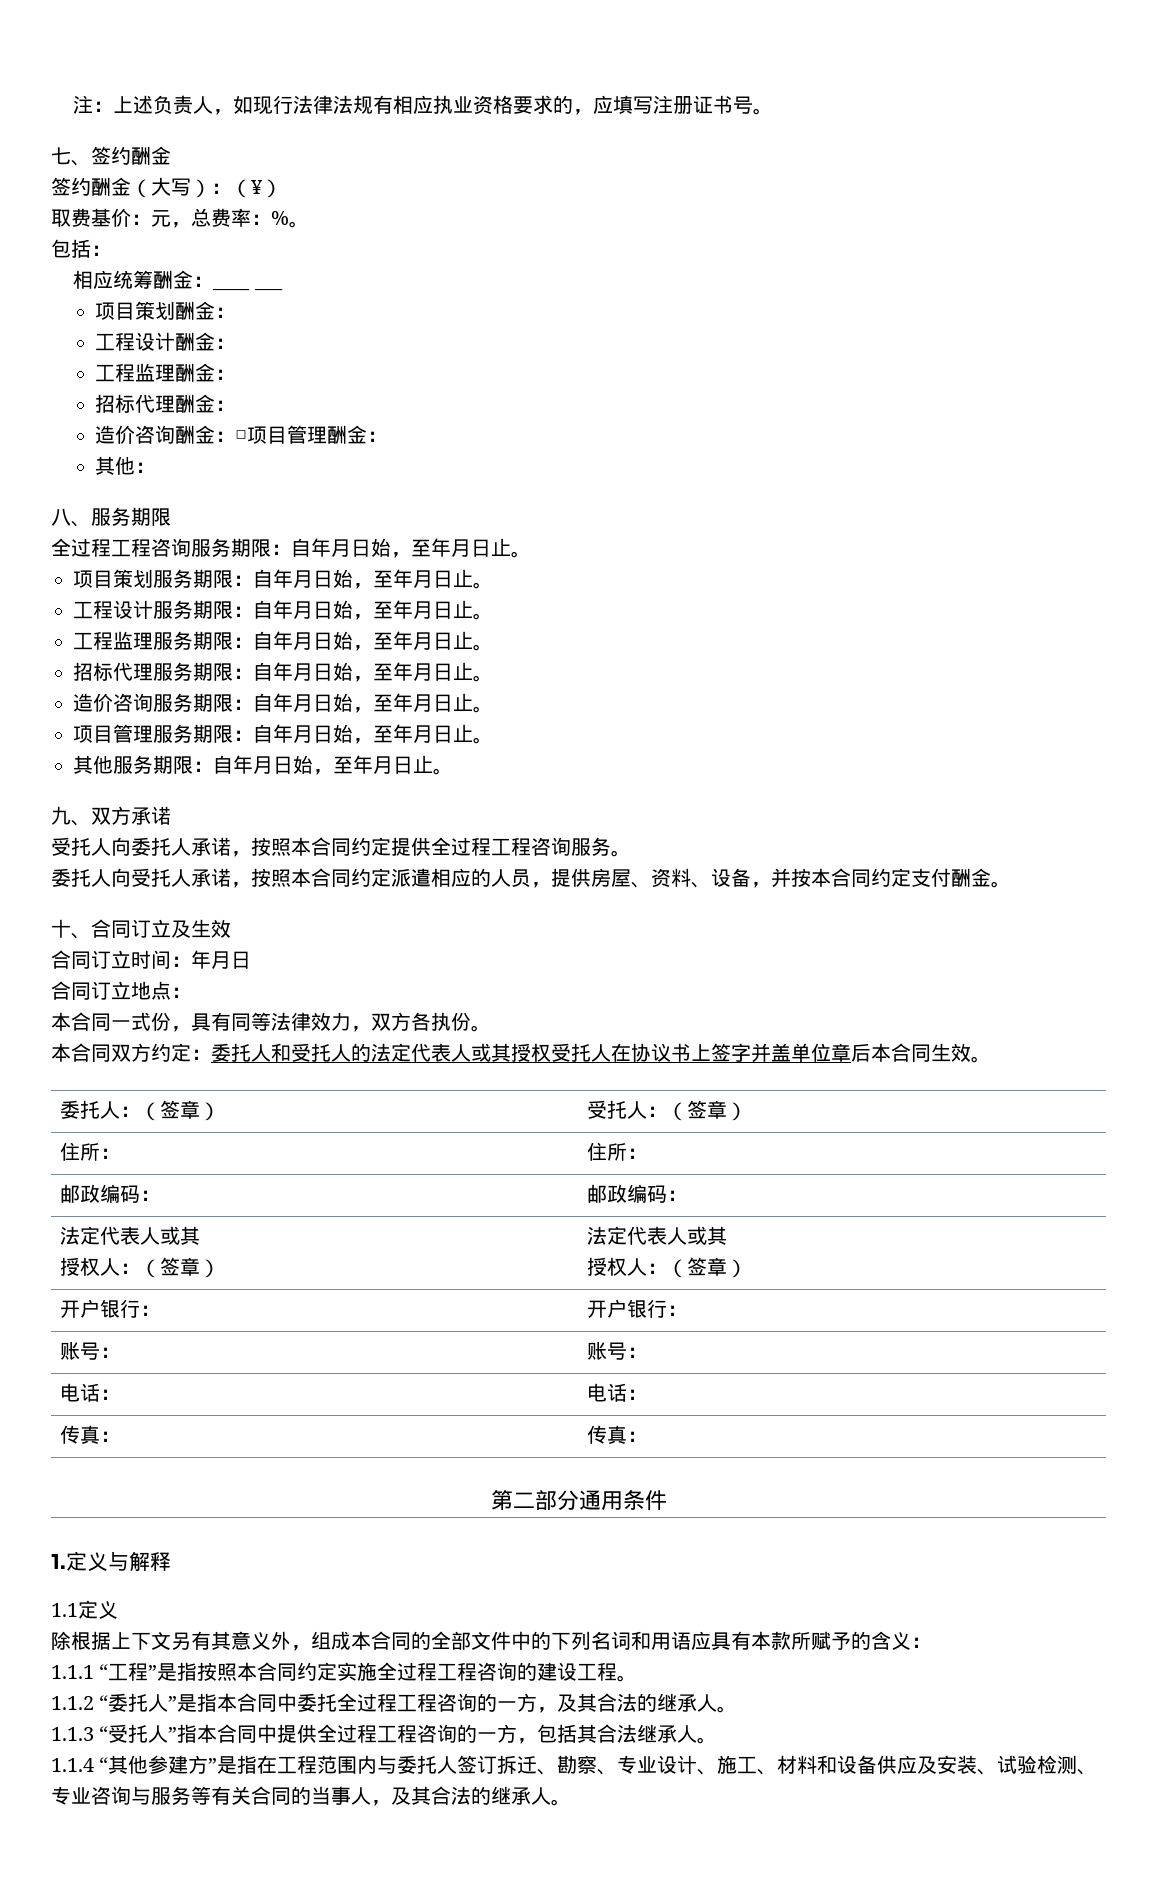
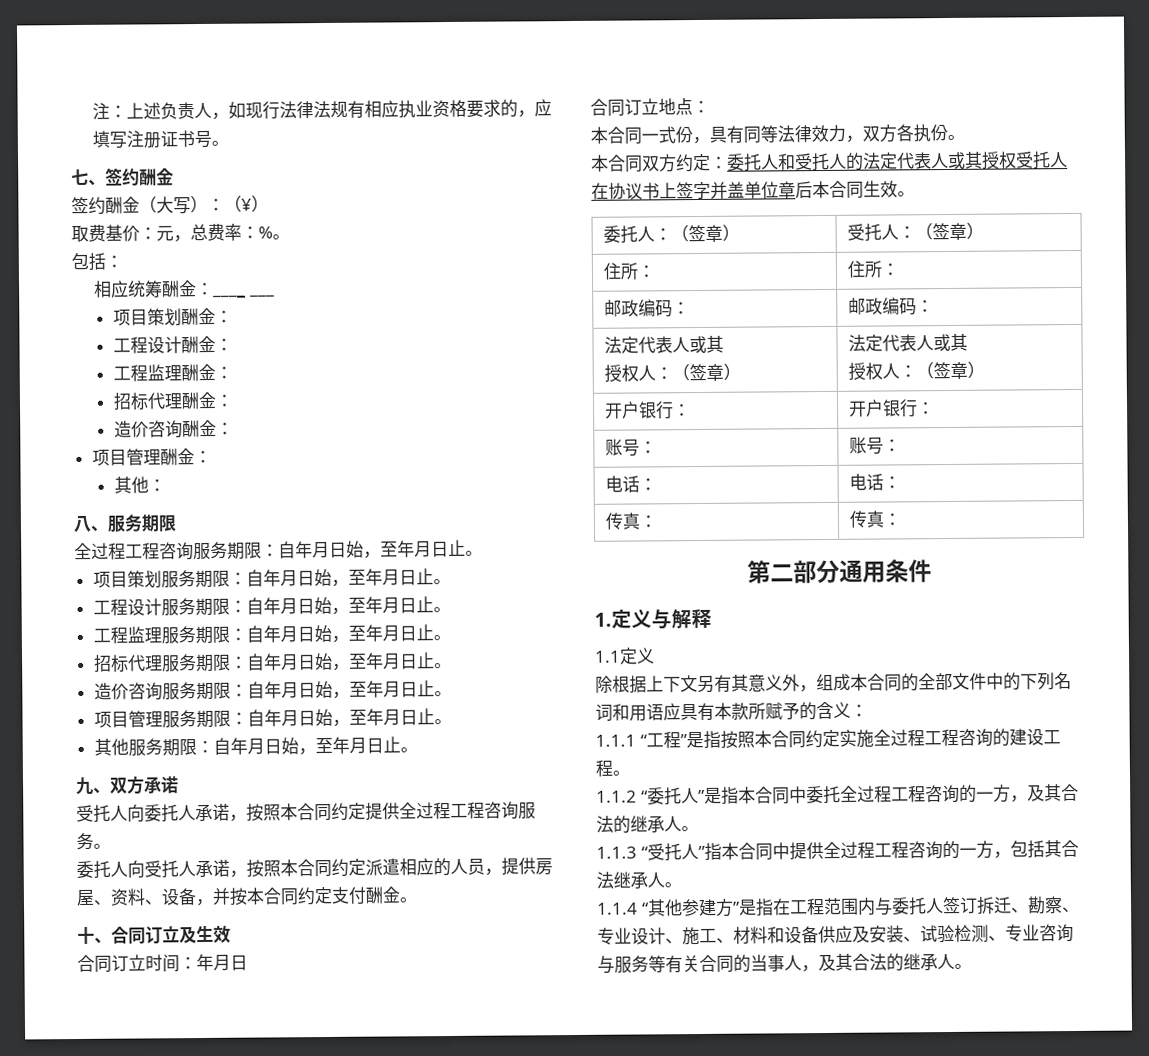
[235,430,248,442] □ -> (234, 428) //

